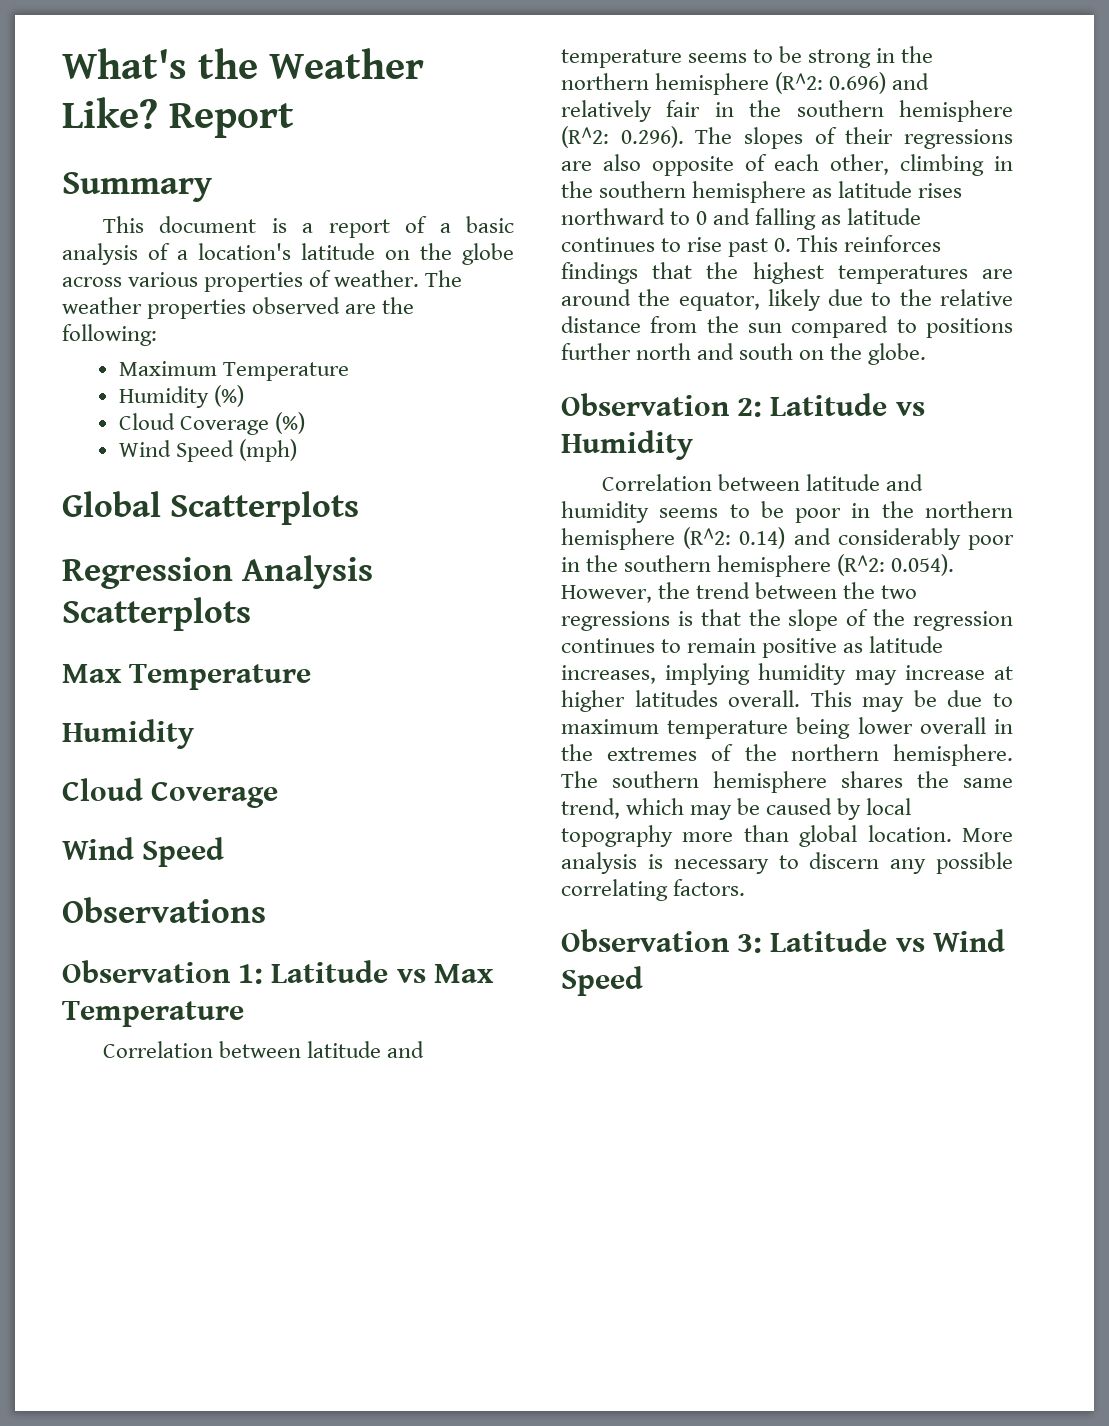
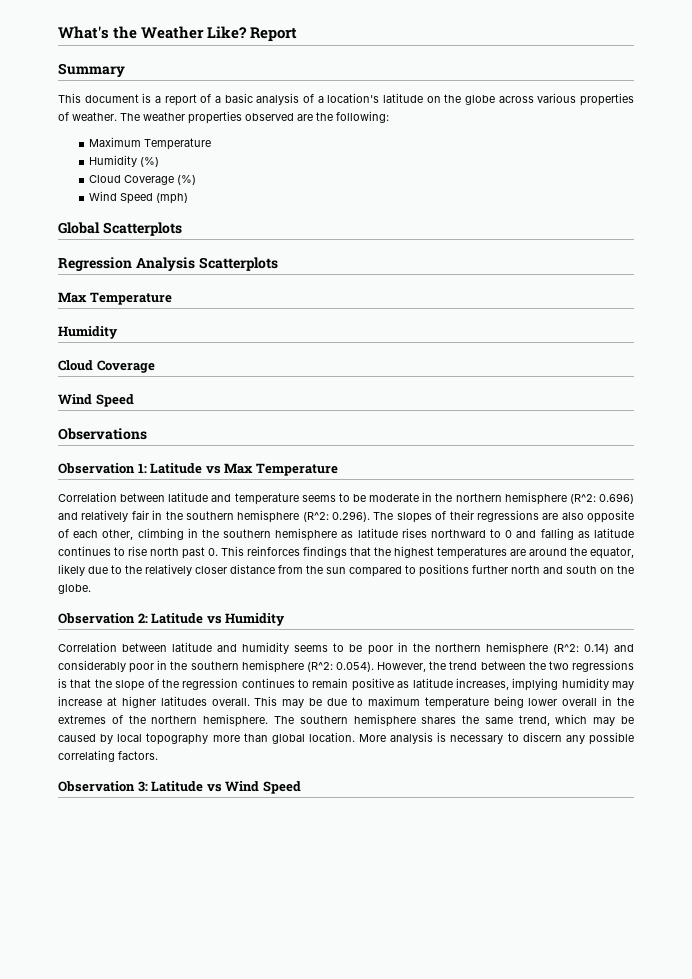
[808,49,872,68] strong -> [369,493,420,502] moderate
(723, 244) none -> [150,547,179,556] north
[940,289,1013,306] relative -> [145,564,227,576] relatively closer

